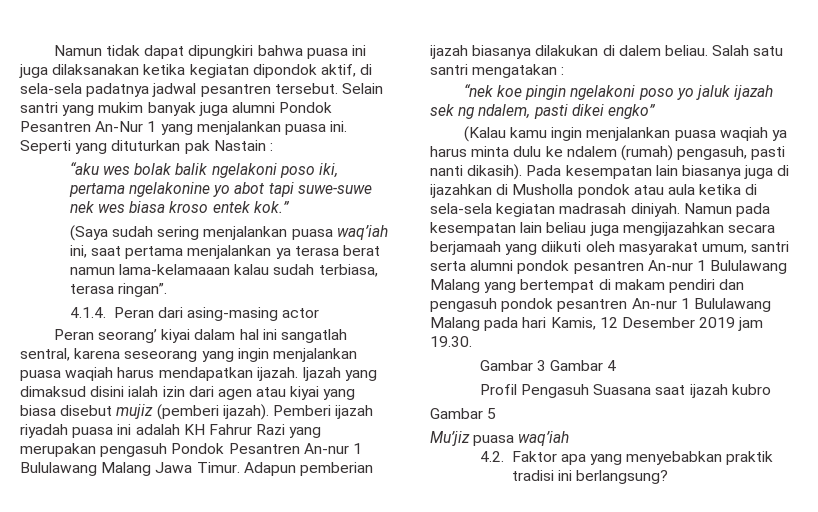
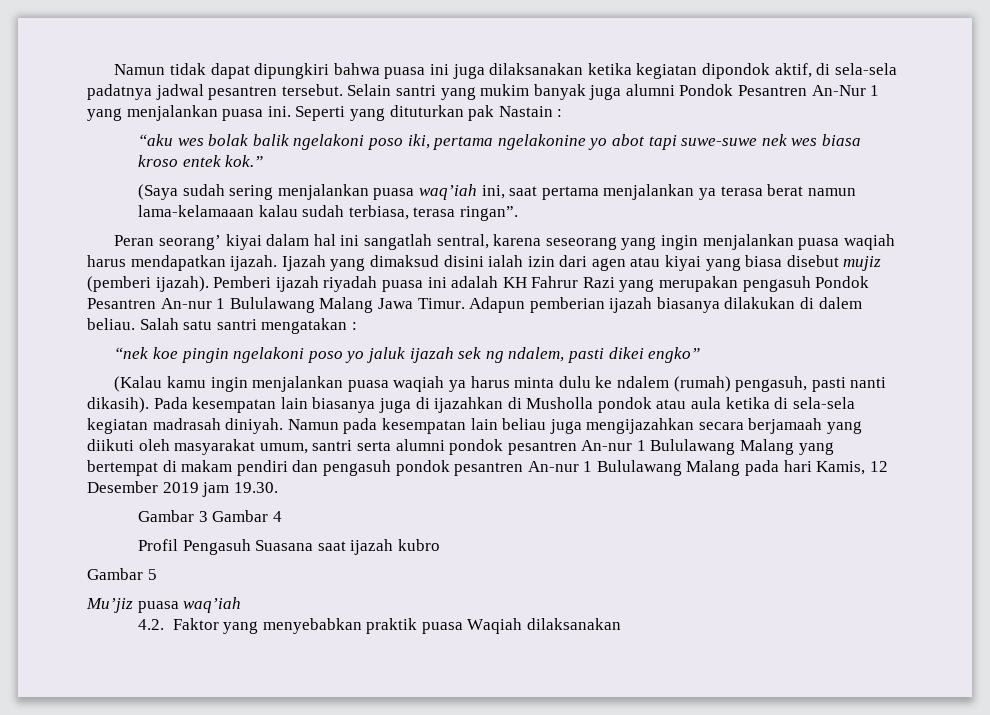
[69,307,320,321] // 4.1.4. Peran dari asing-masing actor -> (518, 213) none
[560,454,586,465] apa -> (219, 624) none
[511,470,668,484] tradisi ini berlangsung? -> [421,618,622,634] puasa Waqiah dilaksanakan

